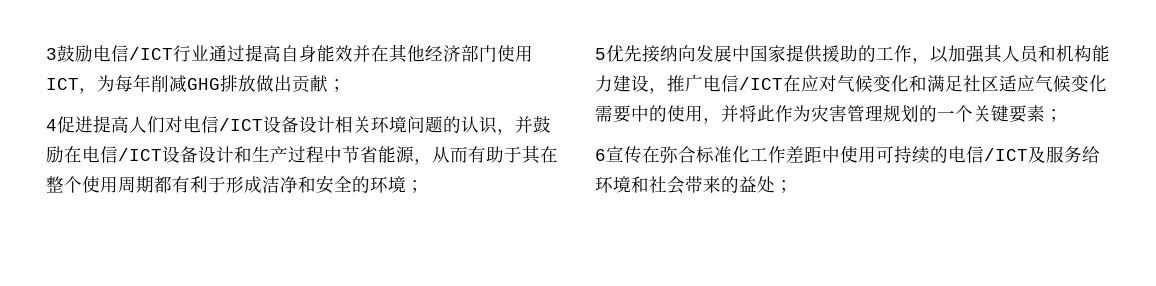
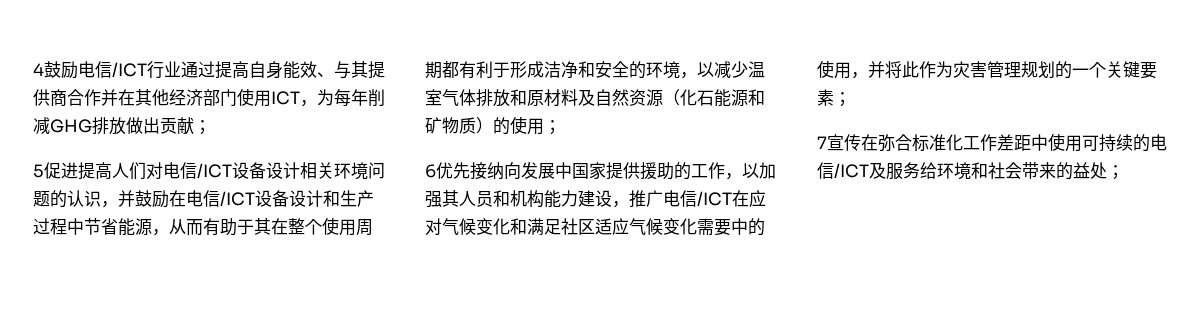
[46,48,57,60] 3 -> [33,63,44,76] 4
(353, 53) none -> [317,61,385,79] [33,89,101,106] 、与其提供商合作
[46,119,57,131] 4 -> [33,164,44,178] 5
[406,180,424,193] [595,48,606,60] ； // 5 -> [680,61,765,79] [425,89,765,107] [425,116,561,135] [425,164,436,178] ，以减少温室气体排放和原材料及自然资源（化石能源和矿物质）的使用； // 6
[595,149,606,161] 6 -> [817,136,827,149] 7

